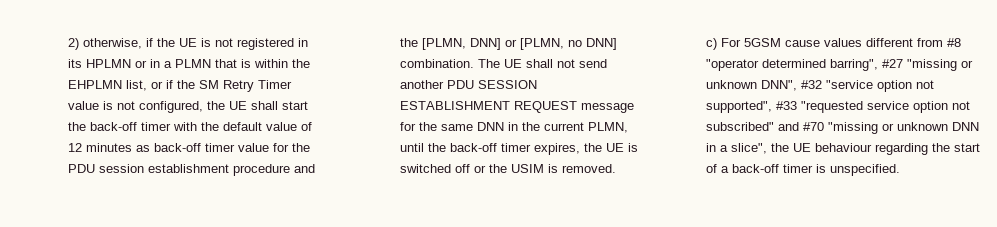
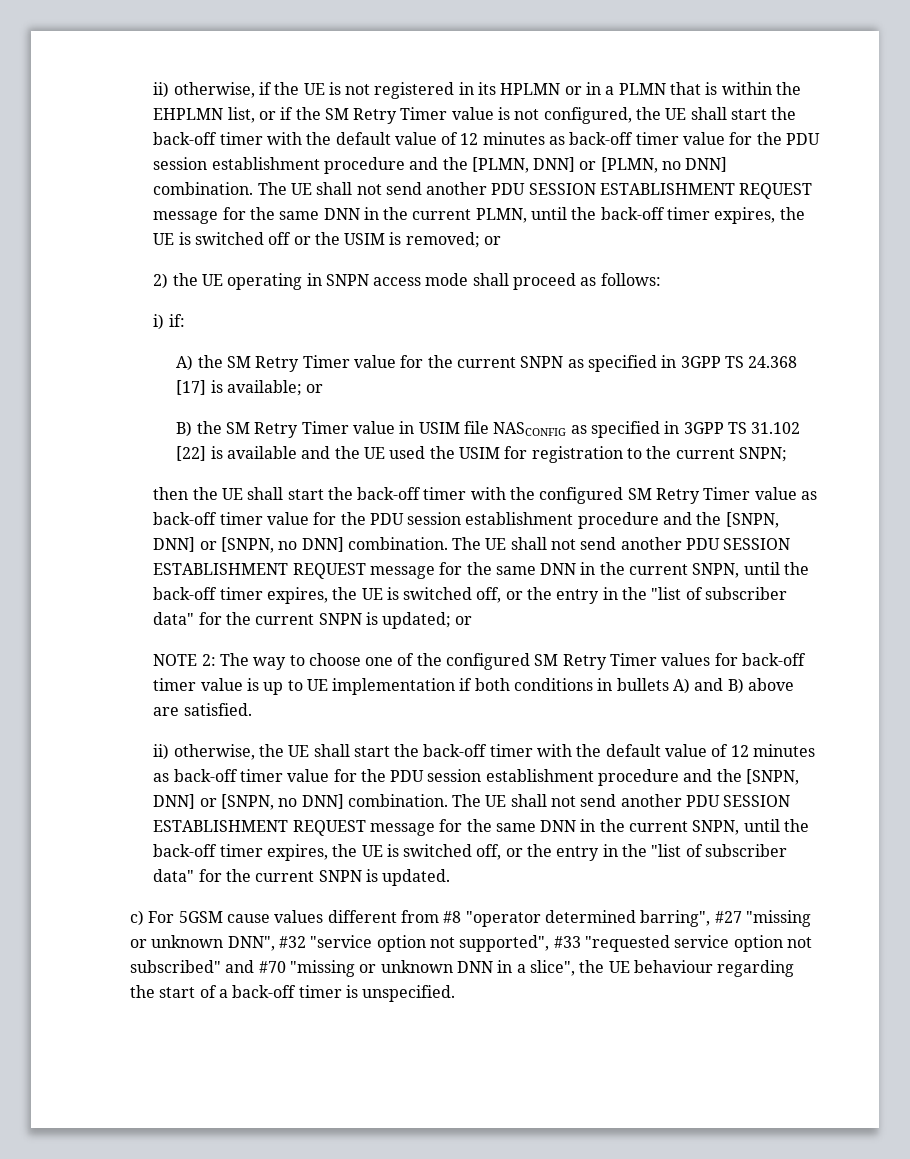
[67,38,79,50] 2) -> [153,82,170,98] ii)
[561,164,616,173] removed. -> [405,232,502,248] [153,273,661,290] [153,314,185,330] [176,355,798,372] [176,380,324,396] [176,421,801,438] [176,446,787,463] [153,487,818,504] [153,512,779,529] [153,537,791,553] [153,562,810,579] [153,587,788,604] [153,612,473,629] [153,653,807,670] [153,678,795,695] [153,703,252,716] [153,744,816,760] [153,769,800,786] [153,794,791,810] [153,819,810,836] [153,844,788,861] [153,869,451,886] removed; or // 2) the UE operating in SNPN access mode shall proceed as follows: // i) if: // A) the SM Retry Timer value for the current SNPN as specified in 3GPP TS 24.368 [17] is available; or // B) the SM Retry Timer value in USIM file NASCONFIG as specified in 3GPP TS 31.102 [22] is available and the UE used the USIM for registration to the current SNPN; // then the UE shall start the back-off timer with the configured SM Retry Timer value as back-off timer value for the PDU session establishment procedure and the [SNPN, DNN] or [SNPN, no DNN] combination. The UE shall not send another PDU SESSION ESTABLISHMENT REQUEST message for the same DNN in the current SNPN, until the back-off timer expires, the UE is switched off, or the entry in the "list of subscriber data" for the current SNPN is updated; or // NOTE 2: The way to choose one of the configured SM Retry Timer values for back-off timer value is up to UE implementation if both conditions in bullets A) and B) above are satisfied. // ii) otherwise, the UE shall start the back-off timer with the default value of 12 minutes as back-off timer value for the PDU session establishment procedure and the [SNPN, DNN] or [SNPN, no DNN] combination. The UE shall not send another PDU SESSION ESTABLISHMENT REQUEST message for the same DNN in the current SNPN, until the back-off timer expires, the UE is switched off, or the entry in the "list of subscriber data" for the current SNPN is updated.

